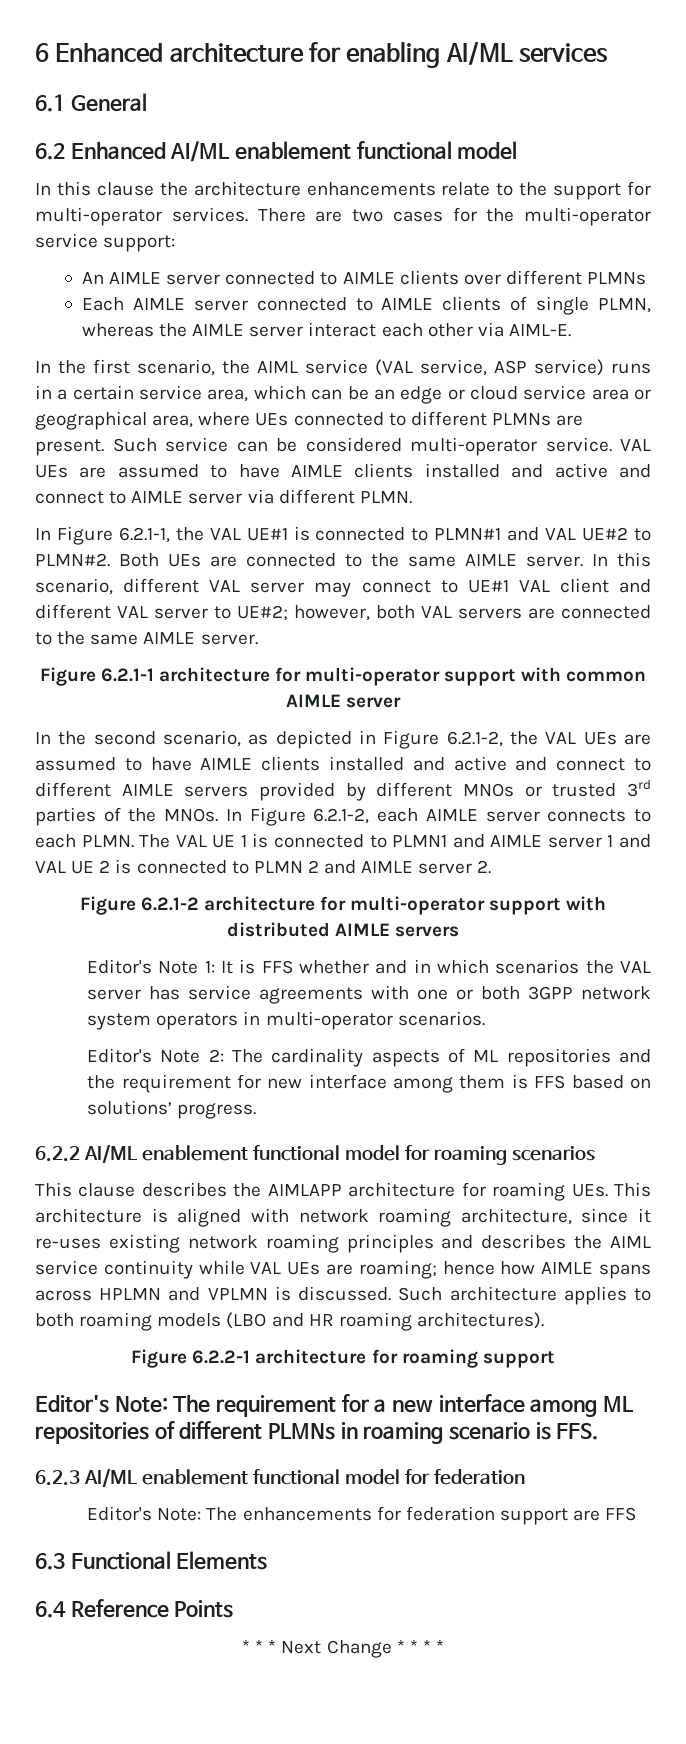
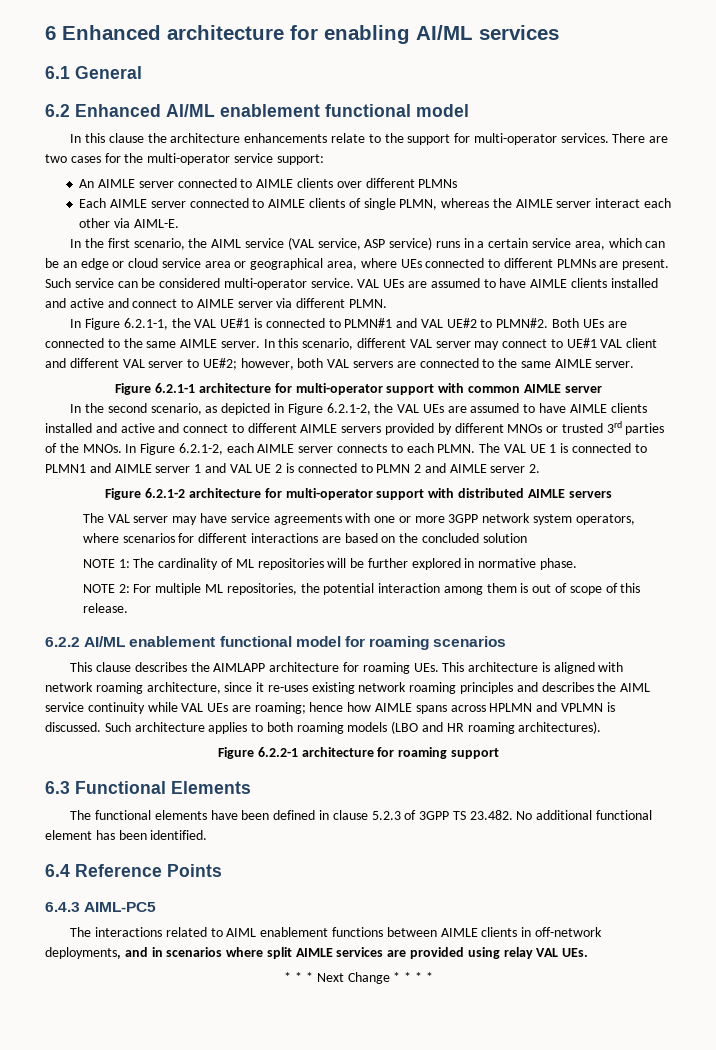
[87,959,651,974] [87,986,181,1000] Editor's Note 1: It is FFS whether and in which scenarios the VAL server has -> [82,513,228,525] The VAL server may have
[481,986,521,1000] both -> [414,516,445,523] more
[156,1011,485,1030] [87,1048,224,1063] operators in multi-operator scenarios. // Editor's Note 2: -> [575,514,635,525] [82,533,527,543] [82,559,130,568] operators, where scenarios for different interactions are based on the concluded solution // NOTE 1:
[371,1050,440,1067] aspects -> (219, 564) none
[619,1049,652,1063] [87,1074,651,1093] [87,1100,257,1119] and the requirement for new interface among them is FFS based on solutions’ progress. -> [327,558,578,570] [82,583,641,595] [82,603,128,613] will be further explored in normative phase. // NOTE 2: For multiple ML repositories, the potential interaction among them is out of scope of this release.
[35,1394,634,1417] [35,1421,599,1444] [35,1468,525,1487] [87,1506,637,1525] [35,1551,268,1570] [35,1599,234,1618] Editor's Note: The requirement for a new interface among ML repositories of different PLMNs in roaming scenario is FFS. // 6.2.3 AI/ML enablement functional model for federation // Editor's Note: The enhancements for federation support are FFS // 6.3 Functional Elements // 6.4 Reference Points -> [45,781,251,794] [70,810,653,820] [45,830,208,840] [45,864,222,877] [45,902,157,912] [70,927,602,937] [45,947,589,959] 6.3 Functional Elements // The functional elements have been defined in clause 5.2.3 of 3GPP TS 23.482. No additional functional element has been identified. // 6.4 Reference Points // 6.4.3 AIML-PC5 // The interactions related to AIML enablement functions between AIMLE clients in off-network deployments, and in scenarios where split AIMLE services are provided using relay VAL UEs.

